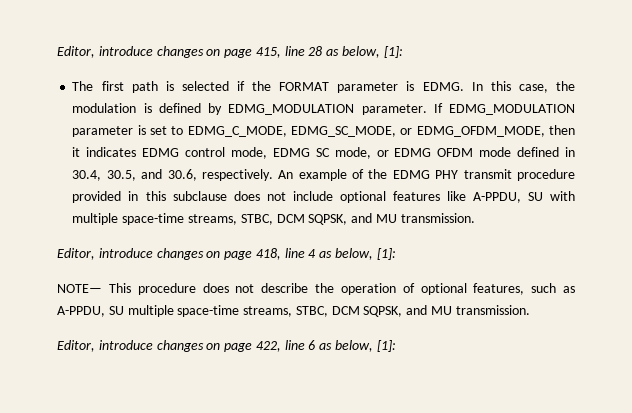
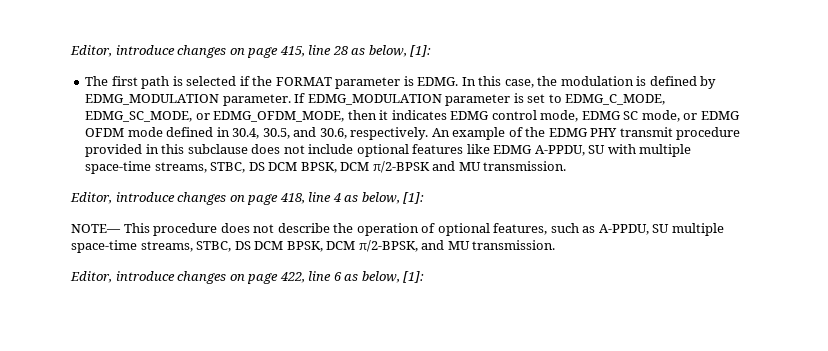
(466, 196) none -> [493,145,533,154] EDMG
[276,214,348,225] DCM SQPSK, -> [248,161,430,173] DS DCM BPSK, DCM π/2-BPSK
[331,306,403,317] DCM SQPSK, -> [234,240,418,252] DS DCM BPSK, DCM π/2-BPSK,

